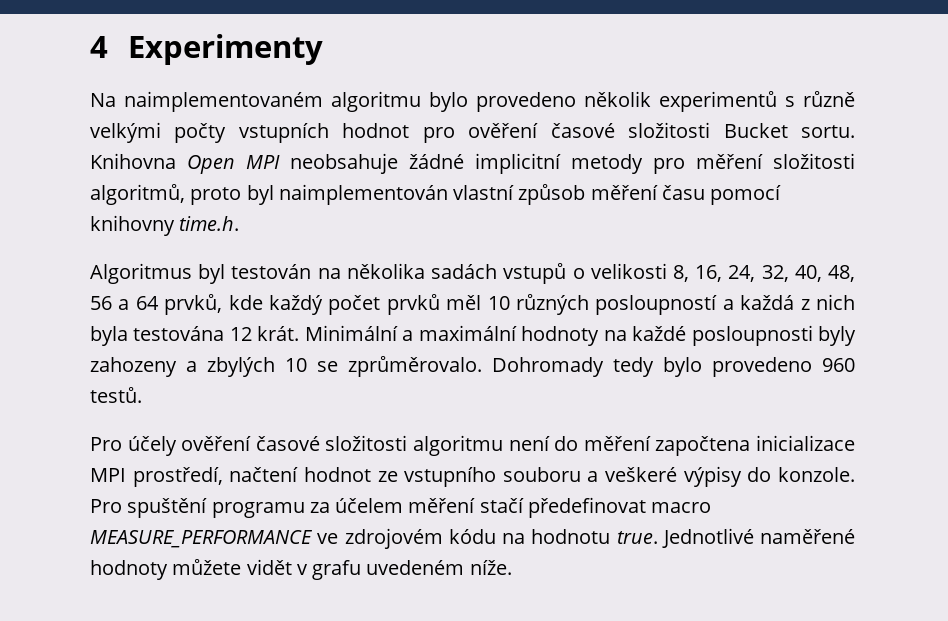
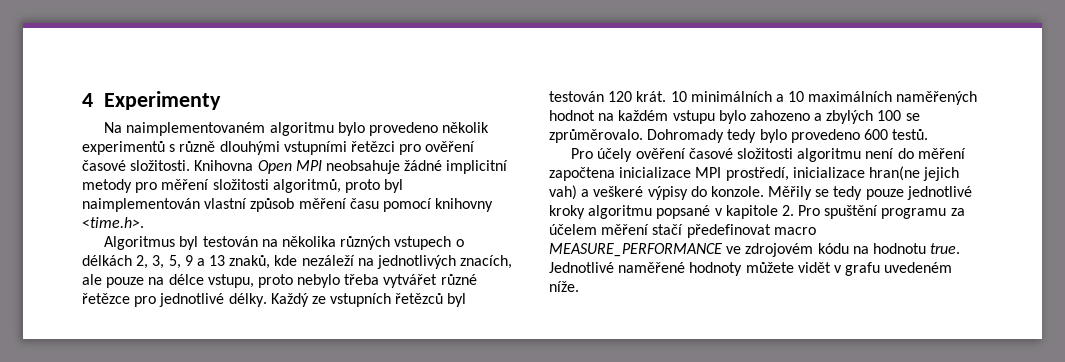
[90,122,856,143] velkými počty vstupních hodnot pro ověření časové složitosti Bucket sortu. -> [219,141,476,155] [82,160,191,171] dlouhými vstupními řetězci pro ověření časové složitosti.
[179,216,240,231] time.h. -> [82,217,144,228] <time.h>.
[431,263,855,284] [90,294,855,315] [90,325,857,346] [90,357,177,377] sadách vstupů o velikosti 8, 16, 24, 32, 40, 48, 56 a 64 prvků, kde každý počet prvků měl 10 různých posloupností a každá z nich byla testována 12 krát. Minimální a maximální hodnoty na každé posloupnosti byly zahozeny -> [340,236,464,250] [82,255,513,269] [82,274,477,288] [82,293,467,307] [549,91,978,105] [549,110,810,124] různých vstupech o délkách 2, 3, 5, 9 a 13 znaků, kde nezáleží na jednotlivých znacích, ale pouze na délce vstupu, proto nebylo třeba vytvářet různé řetězce pro jednotlivé délky. Každý ze vstupních řetězců byl testován 120 krát. 10 minimálních a 10 maximálních naměřených hodnot na každém vstupu bylo zahozeno
[285,358,307,372] 10 -> [877,110,902,121] 100
[822,358,855,372] 960 -> [863,129,888,140] 600
[229,467,581,487] načtení hodnot ze vstupního souboru -> [792,166,960,181] [549,185,577,200] inicializace hran(ne jejich vah)
(855, 474) none -> [768,186,972,200] [549,205,794,219] Měřily se tedy pouze jednotlivé kroky algoritmu popsané v kapitole 2.

